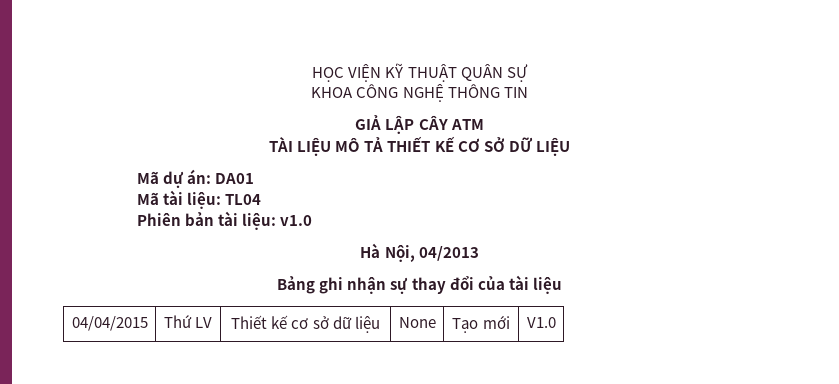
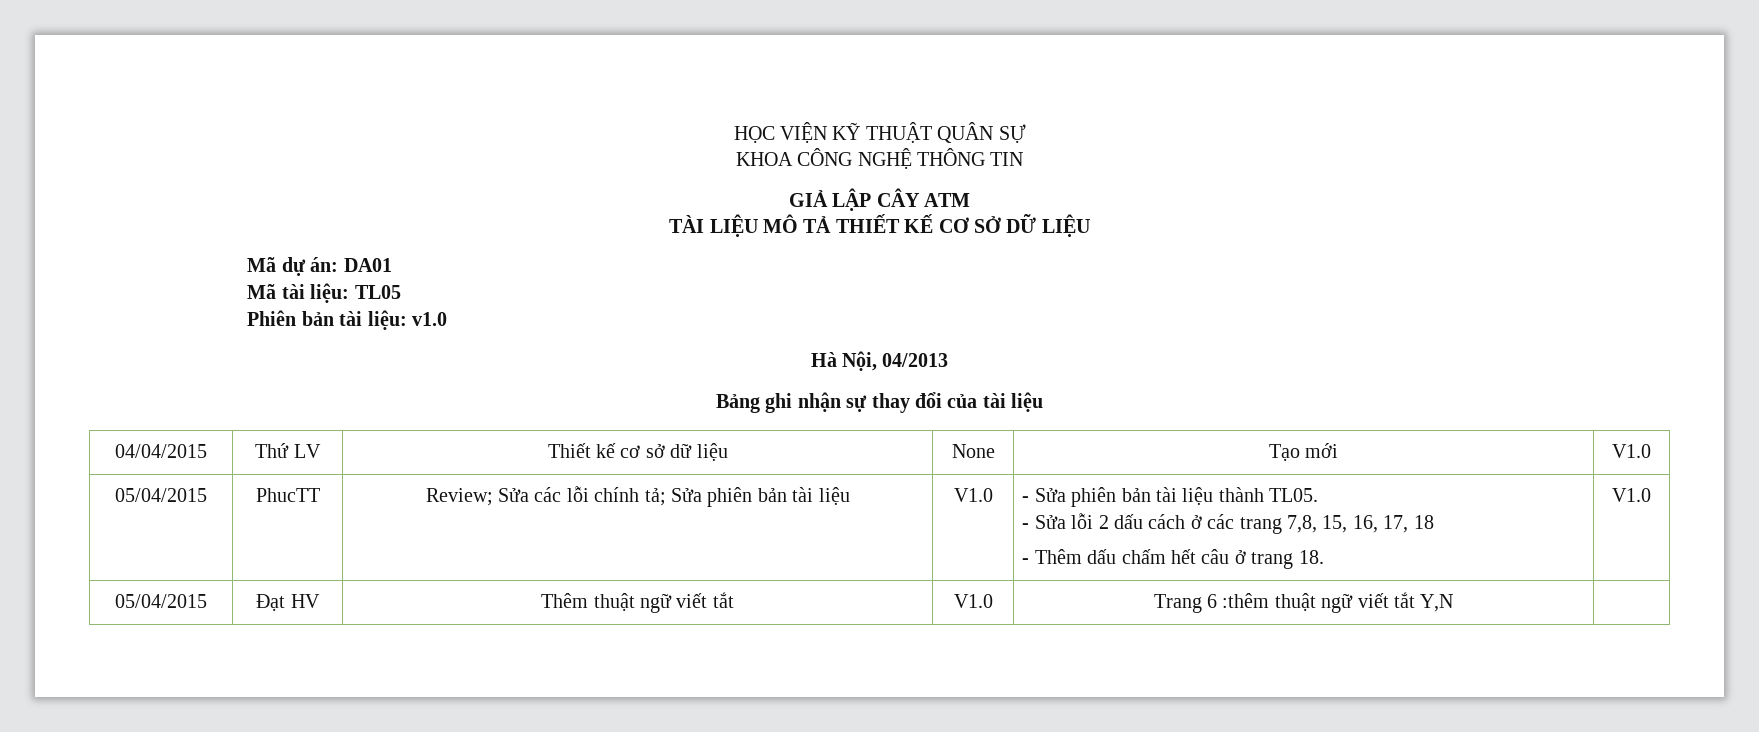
[225,194,262,205] TL04 -> [354,285,401,299] TL05
(556, 322) none -> [115,488,207,502] [255,488,320,502] [425,486,850,507] [953,488,993,502] [1022,487,1319,507] [1022,513,1434,534] [1022,549,1324,569] [1612,488,1651,502] [115,594,207,608] [256,594,320,611] [541,592,734,613] [953,594,993,608] [1153,592,1454,613] // 05/04/2015 | PhucTT | Review; Sửa các lỗi chính tả; Sửa phiên bản tài liệu | V1.0 | - Sửa phiên bản tài liệu thành TL05. // - Sửa lỗi 2 dấu cách ở các trang 7,8, 15, 16, 17, 18 // - Thêm dấu chấm hết câu ở trang 18. | V1.0 // 05/04/2015 | Đạt HV | Thêm thuật ngữ viết tắt | V1.0 | Trang 6 :thêm thuật ngữ viết tắt Y,N |

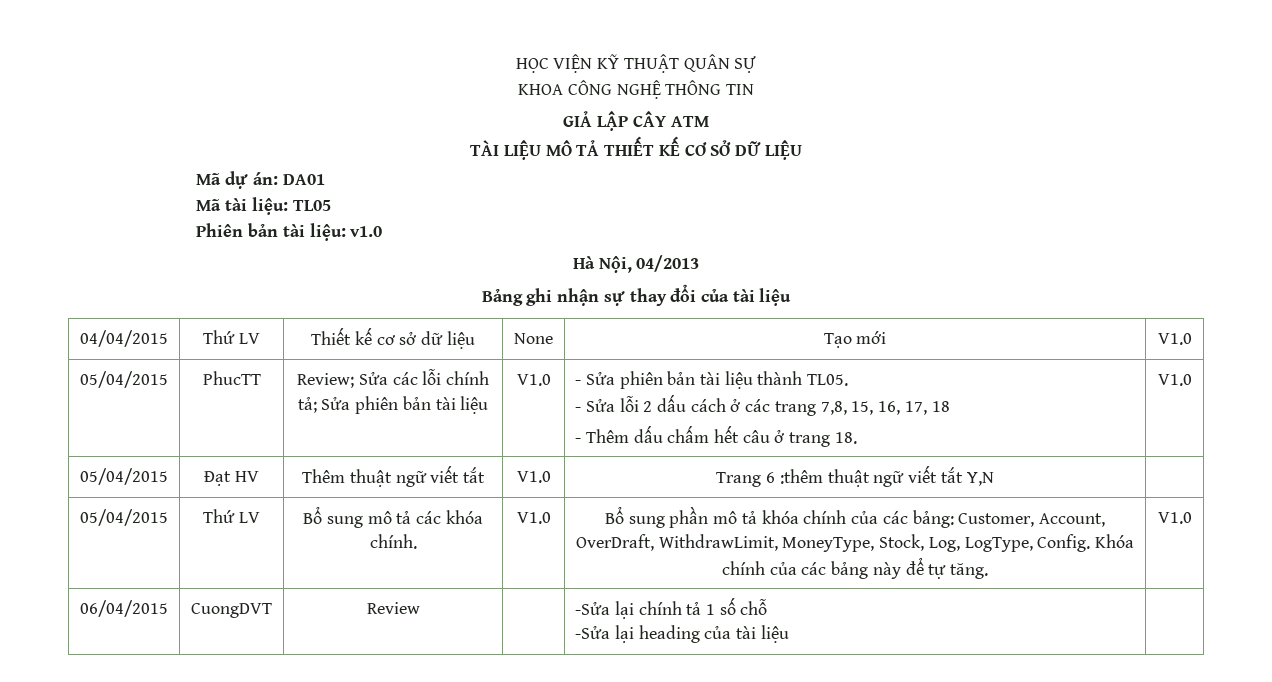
(1454, 603) none -> [80,509,168,526] [203,509,260,523] [303,506,483,528] [369,534,417,549] [516,512,551,524] [605,506,1105,528] [575,534,1135,552] [721,557,989,579] [1157,512,1192,524] [80,600,168,617] [191,603,272,618] [366,602,420,614] [575,597,768,619] [575,625,789,643] // 05/04/2015 | Thứ LV | Bổ sung mô tả các khóa chính. | V1.0 | Bổ sung phần mô tả khóa chính của các bảng: Customer, Account, OverDraft, WithdrawLimit, MoneyType, Stock, Log, LogType, Config. Khóa chính của các bảng này để tự tăng. | V1.0 // 06/04/2015 | CuongDVT | Review | | -Sửa lại chính tả 1 số chỗ // -Sửa lại heading của tài liệu |

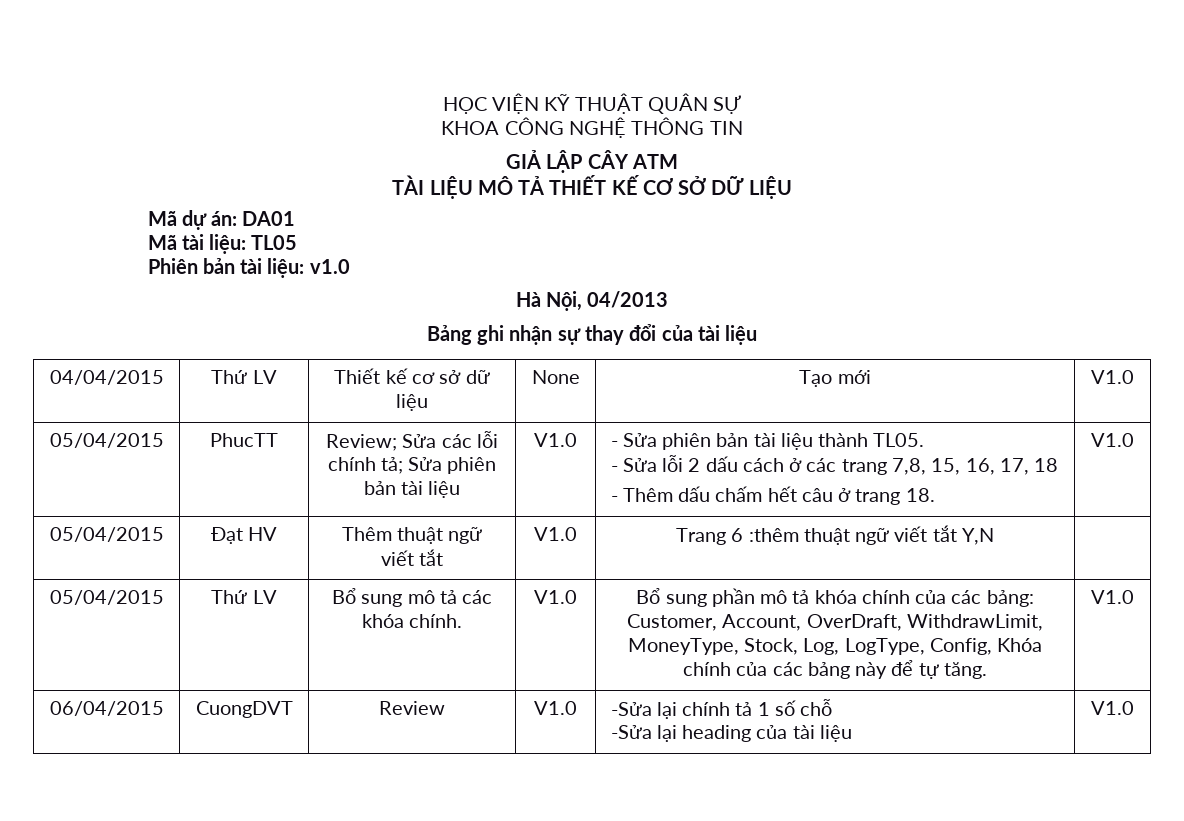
[1037,534,1091,552] Config. -> [929,638,992,655] Config,
(420, 608) none -> [534,701,577,715] V1.0
(789, 634) none -> [1091,701,1134,715] V1.0

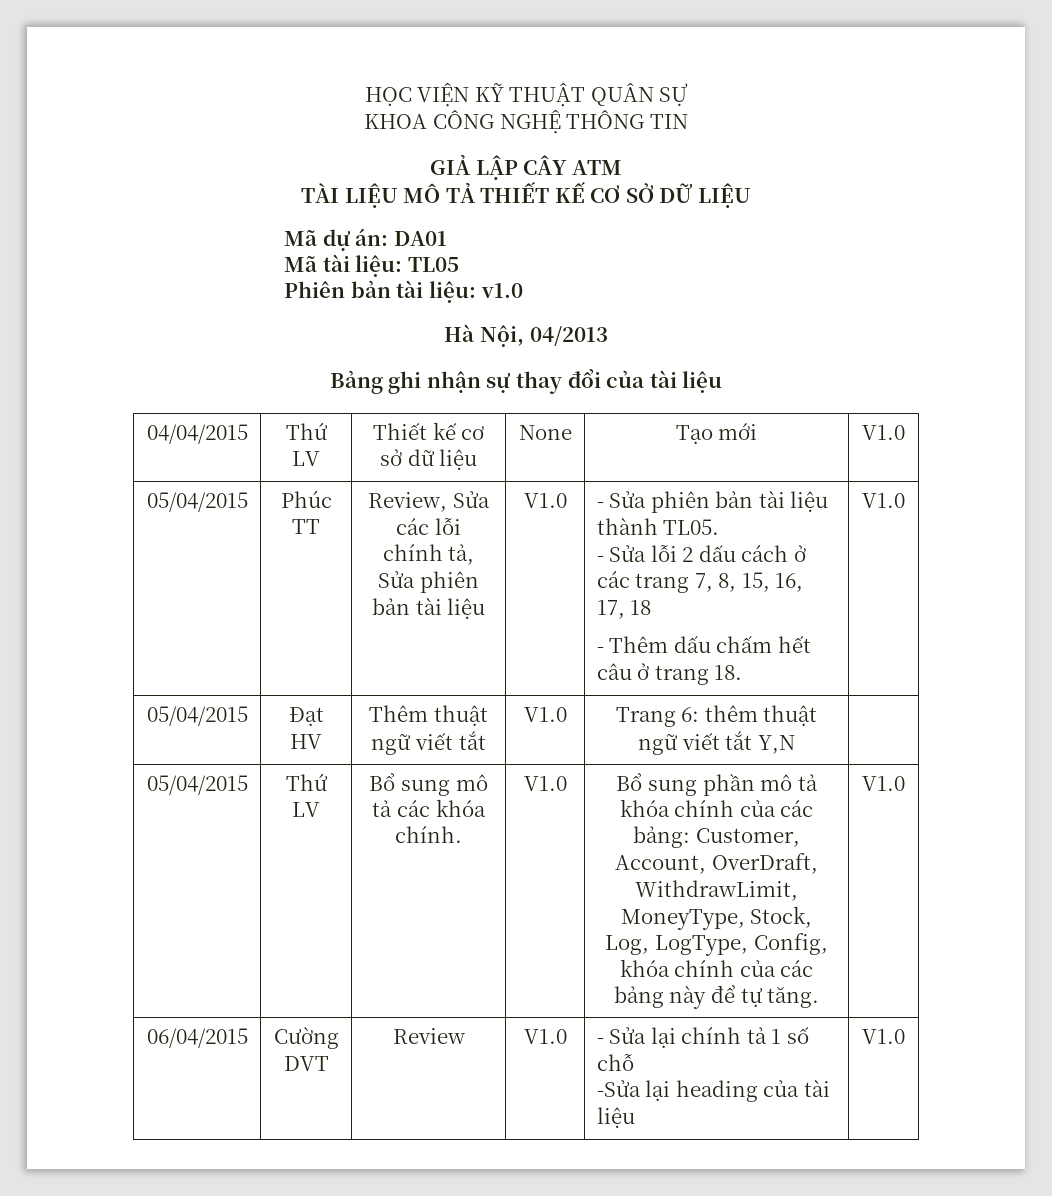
[210,433,278,447] [326,434,398,451] PhucTT | Review; -> [280,490,332,508] [292,519,320,534] [368,492,448,512] Phúc TT | Review,
[380,457,403,474] tả; -> [448,544,475,565] tả,
[891,458,926,475] 7,8, -> [694,573,737,592] 7, 8,
[731,528,799,542] 6 :thêm -> [681,705,758,722] 6: thêm
[997,638,1043,652] Khóa -> [619,959,670,977] khóa
[195,701,293,718] CuongDVT -> [273,1027,339,1049] [283,1056,329,1071] Cường DVT
[610,702,652,716] -Sửa -> [596,1027,647,1044] - Sửa

